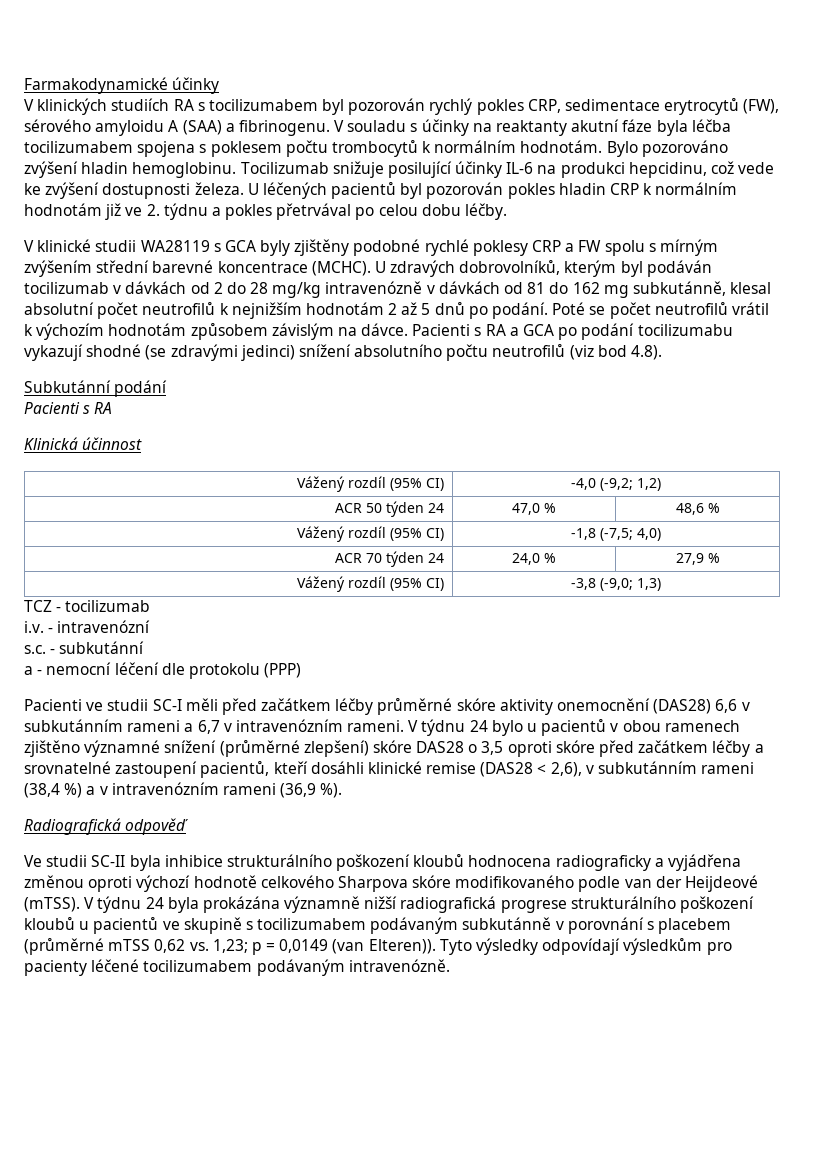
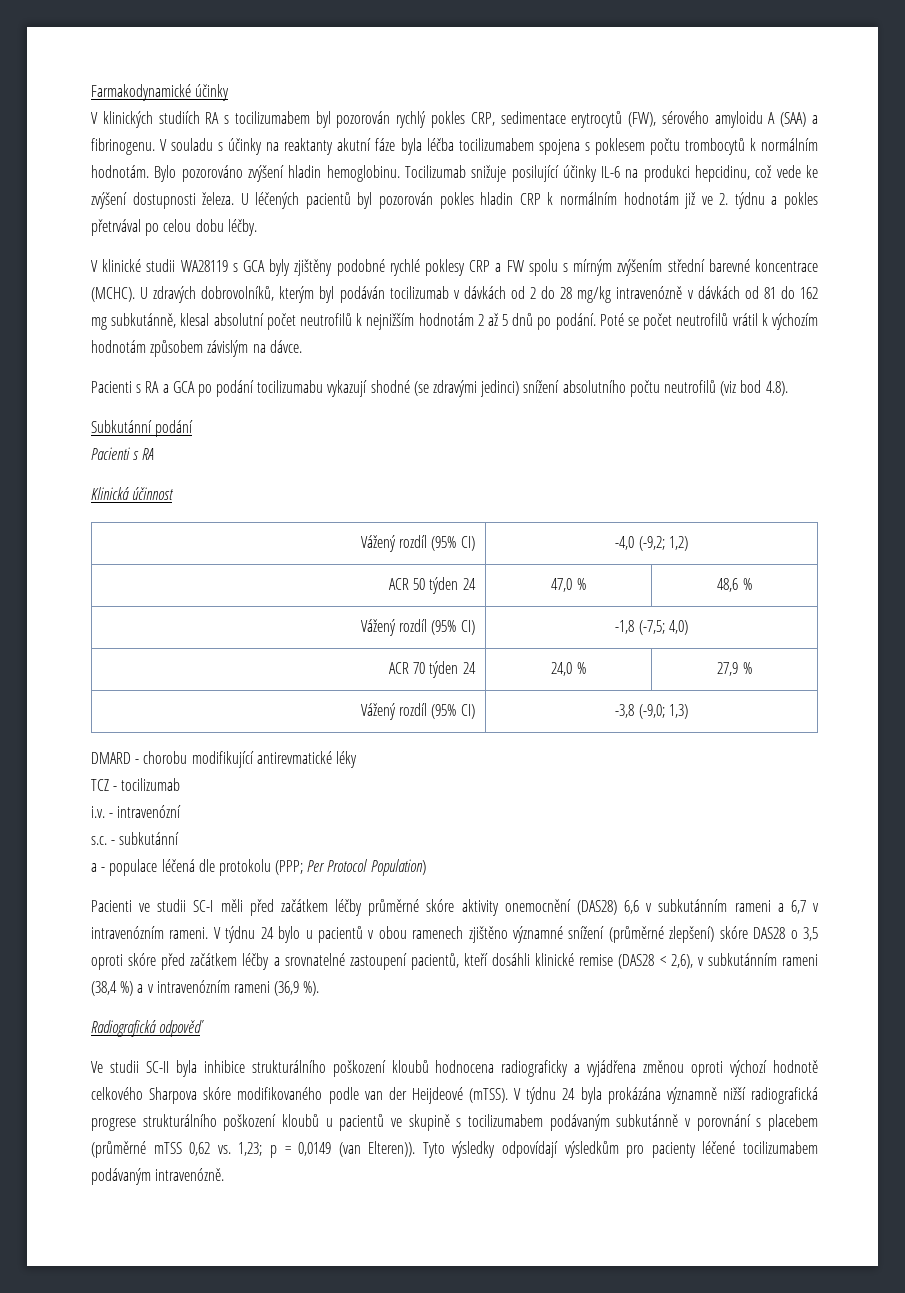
(409, 329) none -> (302, 346) //
(661, 584) none -> [91,751,357,768] // DMARD - chorobu modifikující antirevmatické léky
[46,662,302,679] nemocní léčení dle protokolu (PPP) -> [109,859,426,876] populace léčená dle protokolu (PPP; Per Protocol Population)

